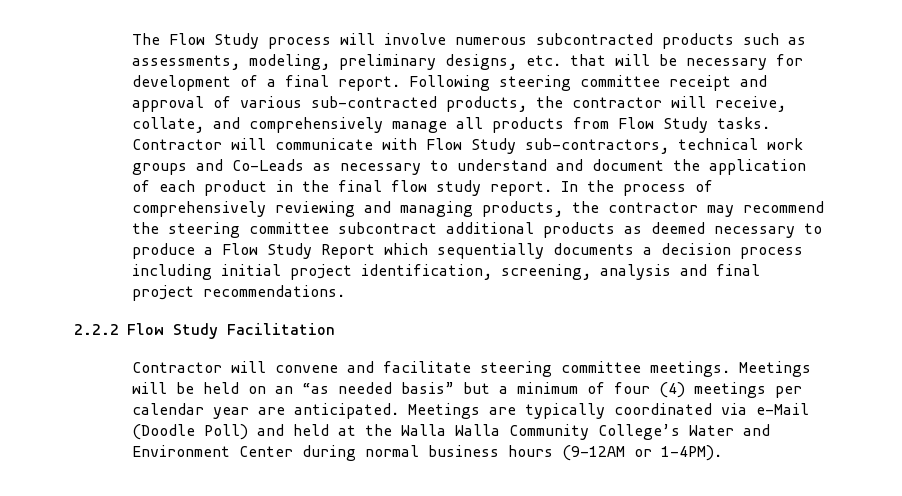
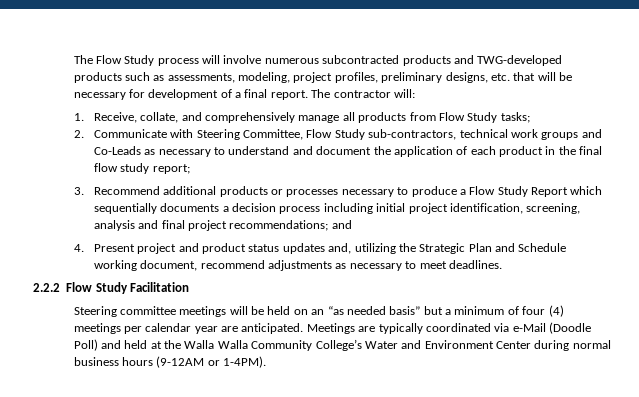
(734, 41) none -> [453,55,563,66] [73,72,122,83] and TWG-developed products
(330, 62) none -> [293,72,378,83] project profiles,
[408,75,767,91] [131,96,786,112] Following steering committee receipt and approval of various sub-contracted products, the contractor will receive, -> [311,89,415,98] [73,112,137,123] The contractor will: // 1. Receive,
[716,117,770,129] [131,138,417,150] tasks. Contractor will communicate with -> [500,112,530,123] [73,129,304,140] tasks; // 2. Communicate with Steering Committee,
[489,180,713,196] [131,201,824,217] [131,222,705,238] report. In the process of comprehensively reviewing and managing products, the contractor may recommend the steering committee subcontract additional products as deemed -> [152,164,190,174] [73,186,339,197] report; // 3. Recommend additional products or processes
[202,285,345,297] [74,323,335,339] [131,361,811,377] recommendations. // 2.2.2 Flow Study Facilitation // Contractor will convene and facilitate steering committee meetings. Meetings -> [229,220,352,231] [73,243,567,254] [93,260,502,271] [33,282,189,294] [73,306,227,317] recommendations; and // 4. Present project and product status updates and, utilizing the Strategic Plan and Schedule working document, recommend adjustments as necessary to meet deadlines. // 2.2.2 Flow Study Facilitation // Steering committee meetings

